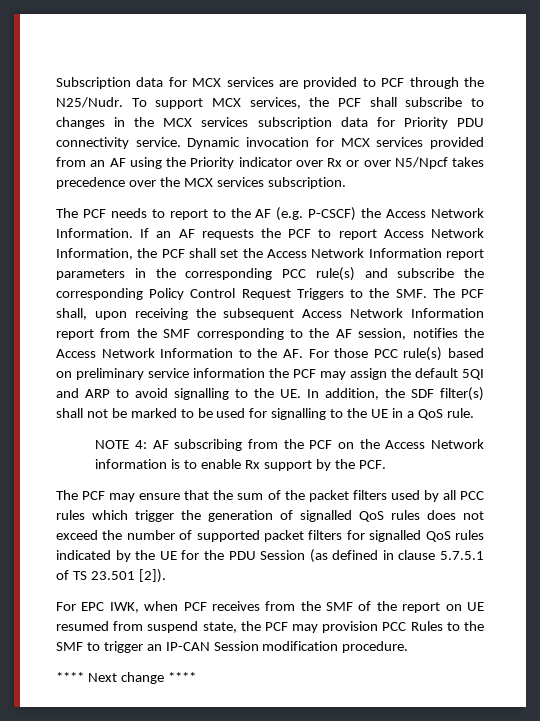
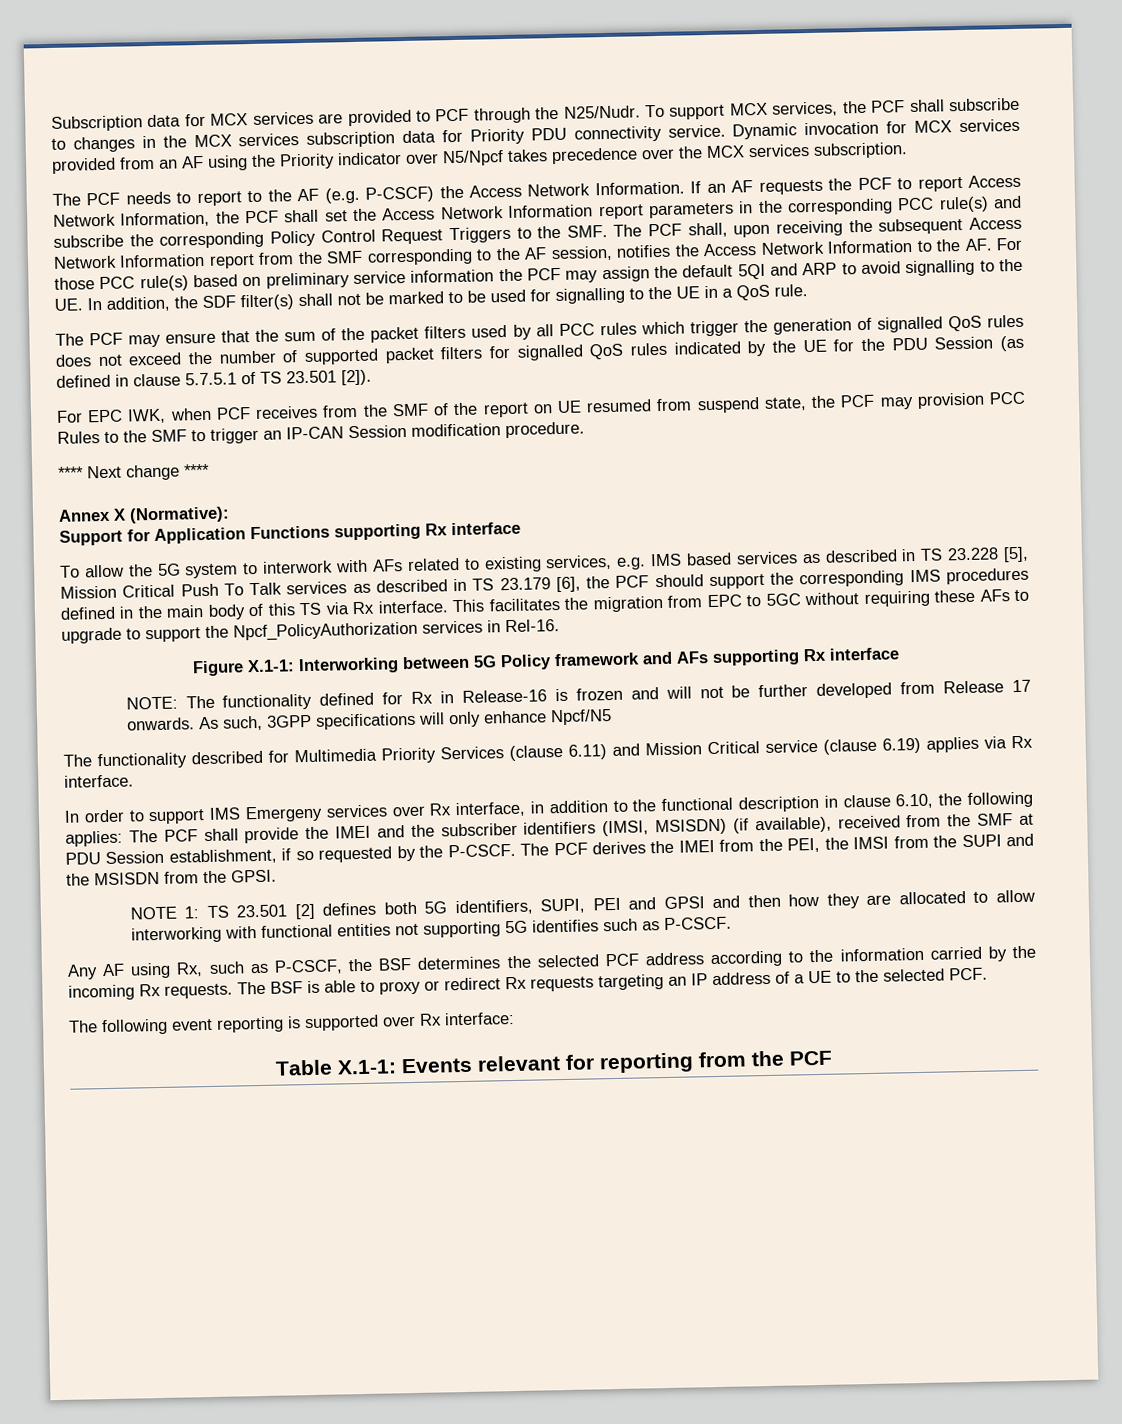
[327,158,391,167] Rx or over -> (439, 158) none
[95,439,484,451] [95,459,386,471] // NOTE 4: AF subscribing from the PCF on the Access Network information is to enable Rx support by the PCF. -> (808, 290) none
(196, 677) none -> [58,506,230,524] [59,521,521,546] [60,546,1030,579] [60,567,1030,599] [60,589,1030,620] [61,619,560,644] [192,647,900,677] [125,679,1032,711] [126,709,612,731] [63,735,1033,770] [64,774,134,788] [64,791,1033,825] [65,813,1035,847] [65,833,1035,865] [66,869,277,886] [129,889,1035,920] [130,916,732,944] [67,945,1036,980] [68,967,988,1001] [68,1011,515,1036] [275,1050,833,1076] // Annex X (Normative): // Support for Application Functions supporting Rx interface // To allow the 5G system to interwork with AFs related to existing services, e.g. IMS based services as described in TS 23.228 [5], Mission Critical Push To Talk services as described in TS 23.179 [6], the PCF should support the corresponding IMS procedures defined in the main body of this TS via Rx interface. This facilitates the migration from EPC to 5GC without requiring these AFs to upgrade to support the Npcf_PolicyAuthorization services in Rel-16. // Figure X.1-1: Interworking between 5G Policy framework and AFs supporting Rx interface // NOTE: The functionality defined for Rx in Release-16 is frozen and will not be further developed from Release 17 onwards. As such, 3GPP specifications will only enhance Npcf/N5 // The functionality described for Multimedia Priority Services (clause 6.11) and Mission Critical service (clause 6.19) applies via Rx interface. // In order to support IMS Emergeny services over Rx interface, in addition to the functional description in clause 6.10, the following applies: The PCF shall provide the IMEI and the subscriber identifiers (IMSI, MSISDN) (if available), received from the SMF at PDU Session establishment, if so requested by the P-CSCF. The PCF derives the IMEI from the PEI, the IMSI from the SUPI and the MSISDN from the GPSI. // NOTE 1: TS 23.501 [2] defines both 5G identifiers, SUPI, PEI and GPSI and then how they are allocated to allow interworking with functional entities not supporting 5G identifies such as P-CSCF. // Any AF using Rx, such as P-CSCF, the BSF determines the selected PCF address according to the information carried by the incoming Rx requests. The BSF is able to proxy or redirect Rx requests targeting an IP address of a UE to the selected PCF. // The following event reporting is supported over Rx interface: // Table X.1-1: Events relevant for reporting from the PCF

